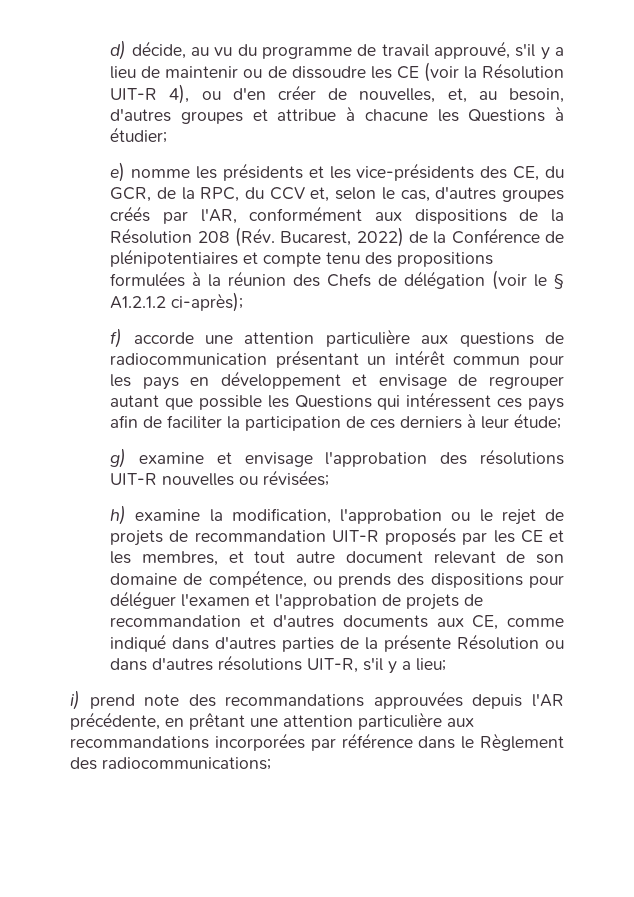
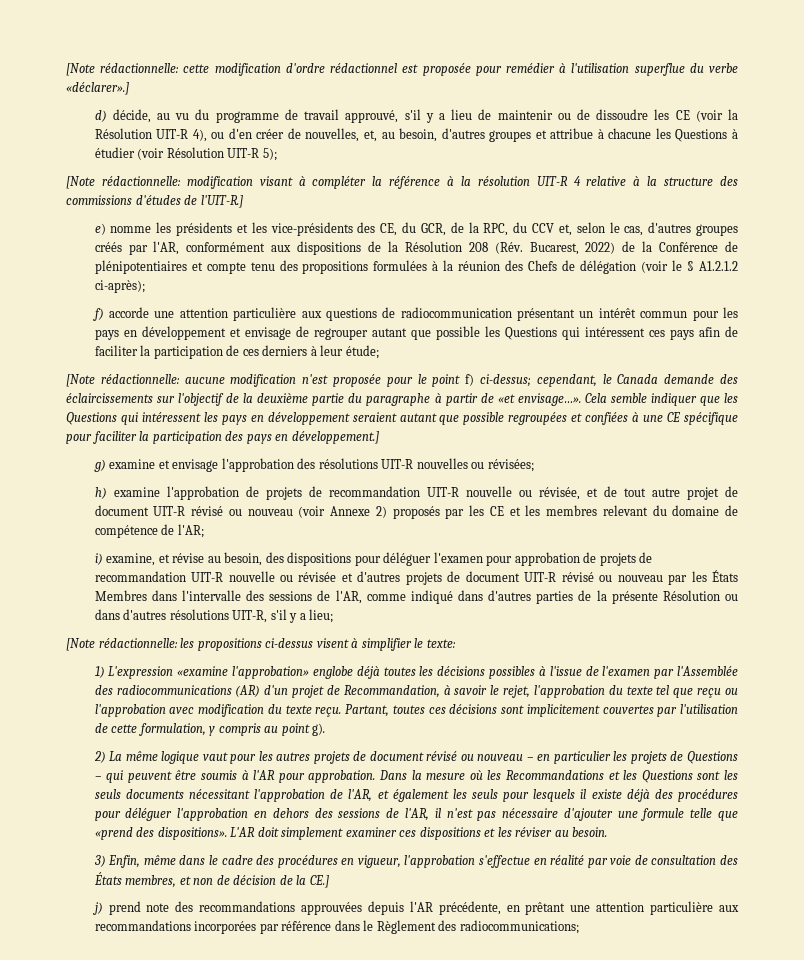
(110, 50) none -> [66,63,738,76] [66,82,129,95] [Note rédactionnelle: cette modification d'ordre rédactionnel est proposée pour remédier à l'utilisation superflue du verbe «déclarer».] //
[110,127,168,143] étudier; -> [94,147,277,161] [66,176,738,189] [66,195,243,208] étudier (voir Résolution UIT-R 5); // [Note rédactionnelle: modification visant à compléter la référence à la résolution UIT-R 4 relative à la structure des commissions d'études de l'UIT-R.]
(562, 421) none -> [66,374,738,387] [66,393,738,406] [66,412,739,425] [66,431,379,444] // [Note rédactionnelle: aucune modification n'est proposée pour le point f) ci-dessus; cependant, le Canada demande des éclaircissements sur l'objectif de la deuxième partie du paragraphe à partir de «et envisage…». Cela semble indiquer que les Questions qui intéressent les pays en développement seraient autant que possible regroupées et confiées à une CE spécifique pour faciliter la participation des pays en développement.]
[209,508,565,525] [110,530,379,546] la modification, l'approbation ou le rejet de projets de recommandation UIT-R -> [166,486,739,500] [94,505,387,518] l'approbation de projets de recommandation UIT-R nouvelle ou révisée, et de tout autre projet de document UIT-R révisé ou nouveau (voir Annexe 2)
[141,551,565,566] [110,570,392,588] membres, et tout autre document relevant de son domaine de compétence, ou prends -> [546,505,739,516] [94,524,204,538] [94,552,263,566] membres relevant du domaine de compétence de l'AR; // i) examine, et révise au besoin,
[255,593,484,610] [110,614,499,630] et l'approbation de projets de recommandation et d'autres documents aux CE, -> [486,552,653,566] [94,570,738,585] [94,590,362,604] pour approbation de projets de recommandation UIT-R nouvelle ou révisée et d'autres projets de document UIT-R révisé ou nouveau par les États Membres dans l'intervalle des sessions de l'AR,
[70,690,80,710] i) -> [66,638,456,651] [94,666,739,679] [94,685,738,698] [94,704,738,717] [94,723,326,736] [93,751,738,764] [94,770,738,783] [94,789,738,802] [94,808,739,821] [94,827,608,840] [93,855,738,868] [93,872,329,888] [92,902,103,915] [Note rédactionnelle: les propositions ci-dessus visent à simplifier le texte: // 1) L'expression «examine l'approbation» englobe déjà toutes les décisions possibles à l'issue de l'examen par l'Assemblée des radiocommunications (AR) d'un projet de Recommandation, à savoir le rejet, l'approbation du texte tel que reçu ou l'approbation avec modification du texte reçu. Partant, toutes ces décisions sont implicitement couvertes par l'utilisation de cette formulation, y compris au point g). // 2) La même logique vaut pour les autres projets de document révisé ou nouveau – en particulier les projets de Questions – qui peuvent être soumis à l'AR pour approbation. Dans la mesure où les Recommandations et les Questions sont les seuls documents nécessitant l'approbation de l'AR, et également les seuls pour lesquels il existe déjà des procédures pour déléguer l'approbation en dehors des sessions de l'AR, il n'est pas nécessaire d'ajouter une formule telle que «prend des dispositions». L'AR doit simplement examiner ces dispositions et les réviser au besoin. // 3) Enfin, même dans le cadre des procédures en vigueur, l'approbation s'effectue en réalité par voie de consultation des États membres, et non de décision de la CE.] // j)

